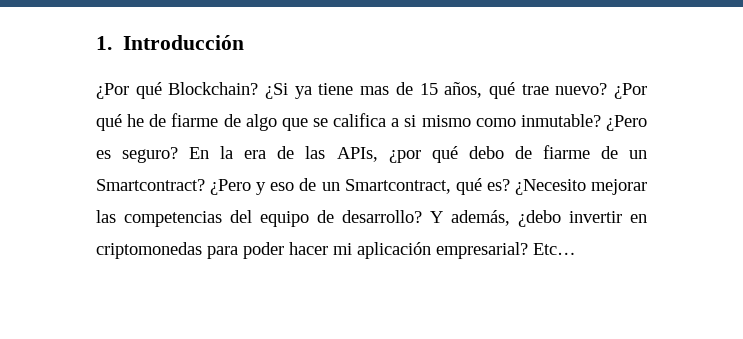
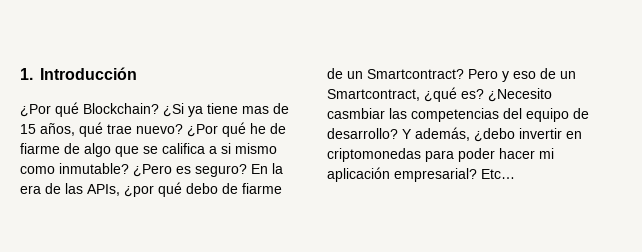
[210,179,252,195] ¿Pero -> [468,69,498,79] Pero
[455,178,482,195] qué -> [424,87,457,102] ¿qué
[591,179,647,195] mejorar -> [327,108,385,119] casmbiar

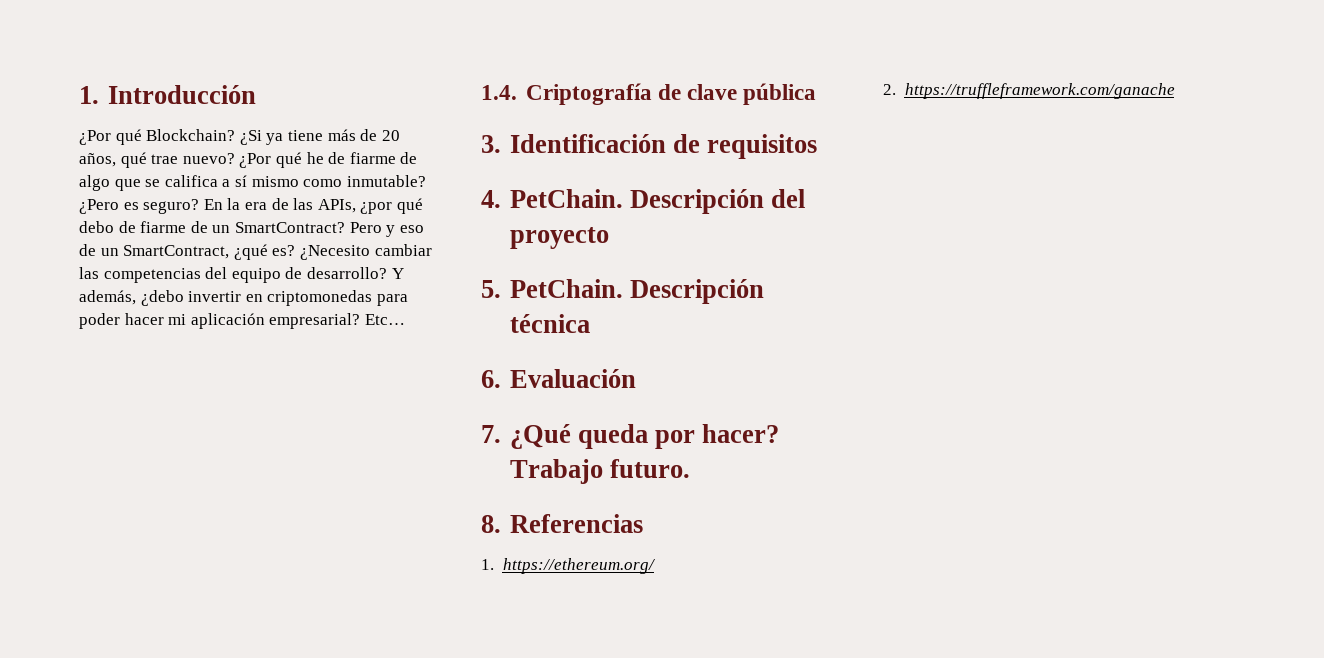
[242,103,289,114] [20,124,36,134] mas de 15 -> [327,129,400,141] más de 20
[221,143,231,154] si -> [234,175,247,187] sí
[367,69,464,79] Smartcontract? -> [234,222,345,233] SmartContract?
[327,89,420,101] Smartcontract, -> [123,245,230,259] SmartContract,
[327,108,385,119] casmbiar -> [374,244,432,256] cambiar
(515, 174) none -> [481,83,817,105] [481,134,817,159] [481,189,805,214] [509,227,609,249] [481,279,764,304] [509,314,590,333] [481,369,636,388] [481,424,779,449] [509,459,690,484] [481,514,643,533] [481,558,656,574] [883,83,1175,99] // 1.4. Criptografía de clave pública // 3. Identificación de requisitos // 4. PetChain. Descripción del proyecto // 5. PetChain. Descripción técnica // 6. Evaluación // 7. ¿Qué queda por hacer? Trabajo futuro. // 8. Referencias // 1. https://ethereum.org/ // 2. https://truffleframework.com/ganache

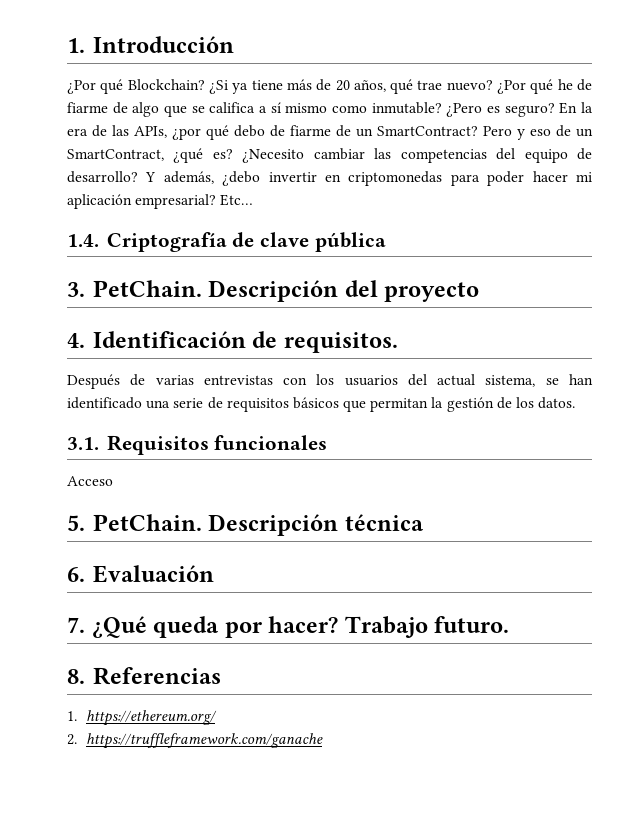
[509,134,817,159] [481,190,501,208] Identificación de requisitos // 4. -> (85, 289) none
(609, 238) none -> [67,331,398,353] [67,374,593,389] [67,397,576,412] [67,435,328,455] [67,476,113,486] // 4. Identificación de requisitos. // Después de varias entrevistas con los usuarios del actual sistema, se han identificado una serie de requisitos básicos que permitan la gestión de los datos. // 3.1. Requisitos funcionales // Acceso

